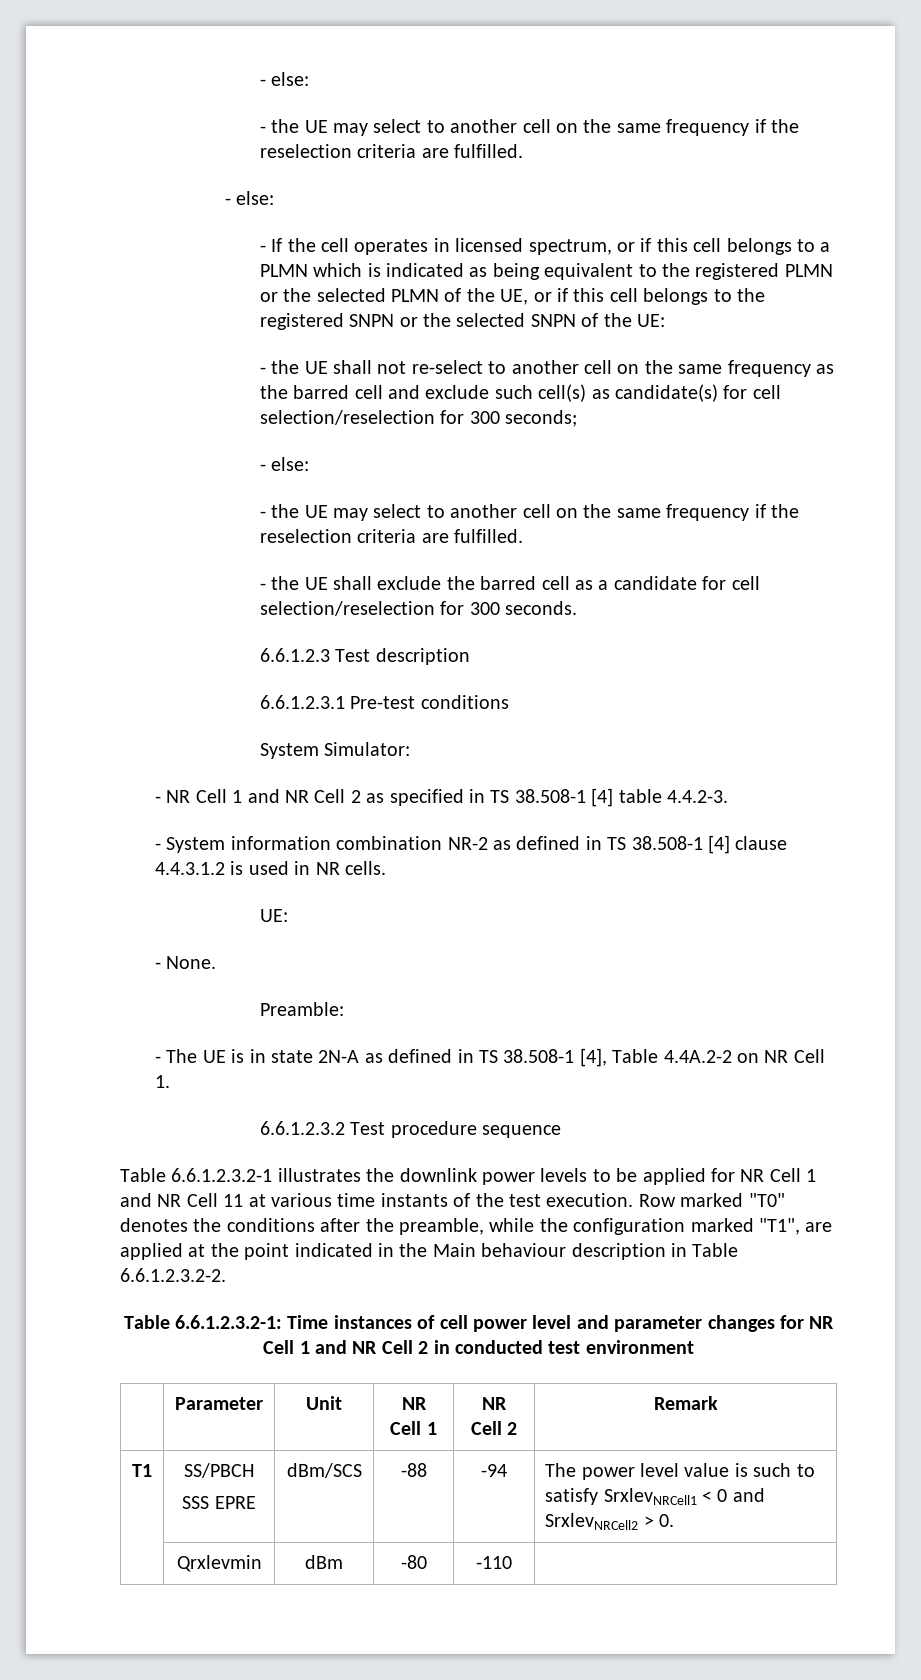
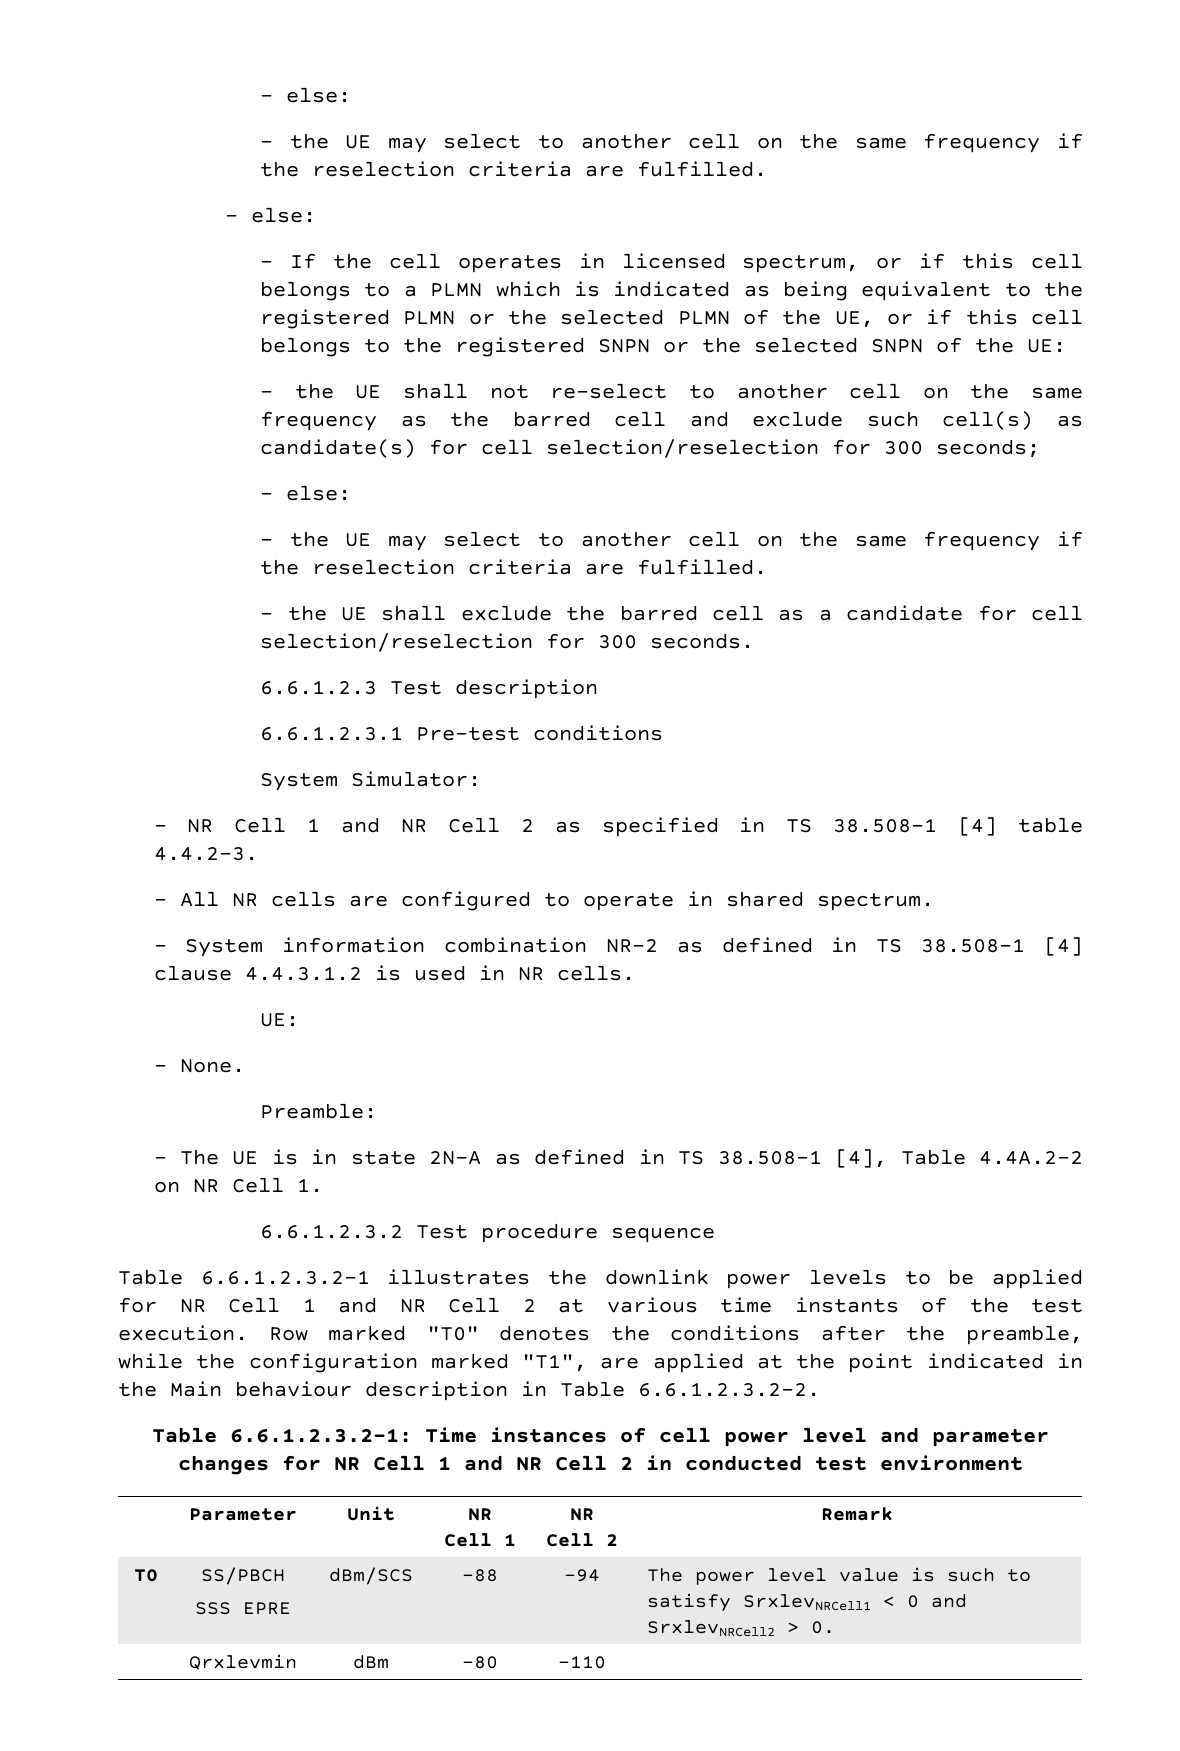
(728, 796) none -> [153,891,934,911] // - All NR cells are configured to operate in shared spectrum.
[223,1194,244,1207] 11 -> [522,1299,536,1312] 2
[132,1464,152,1477] T1 -> [134,1569,158,1582] T0

